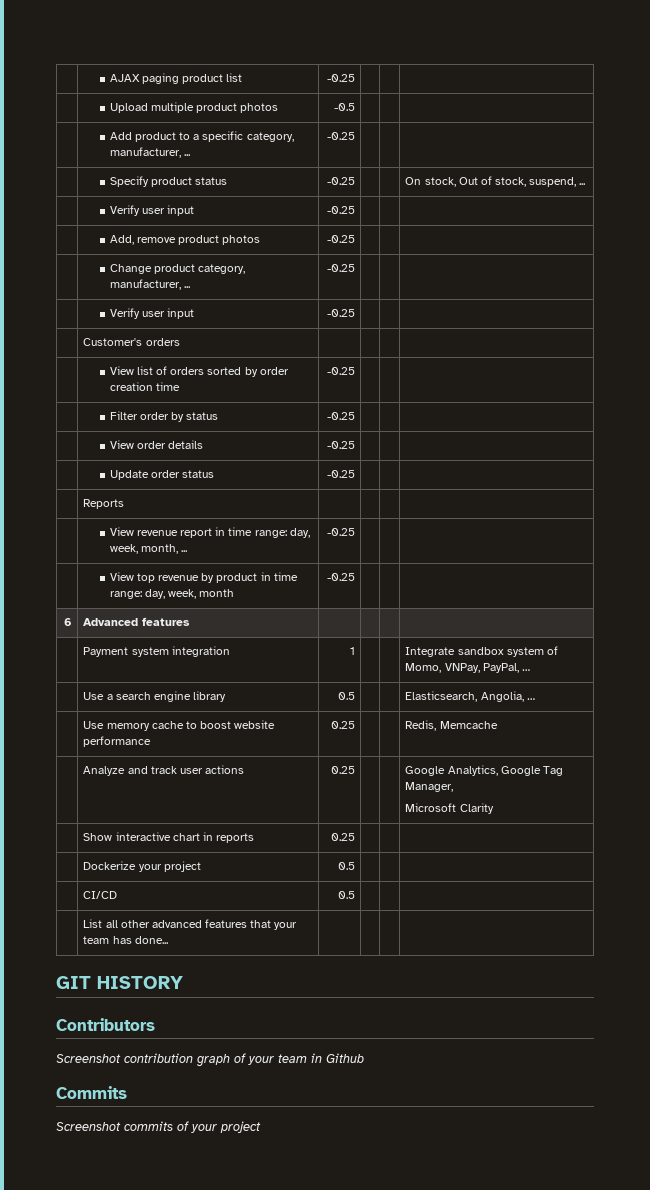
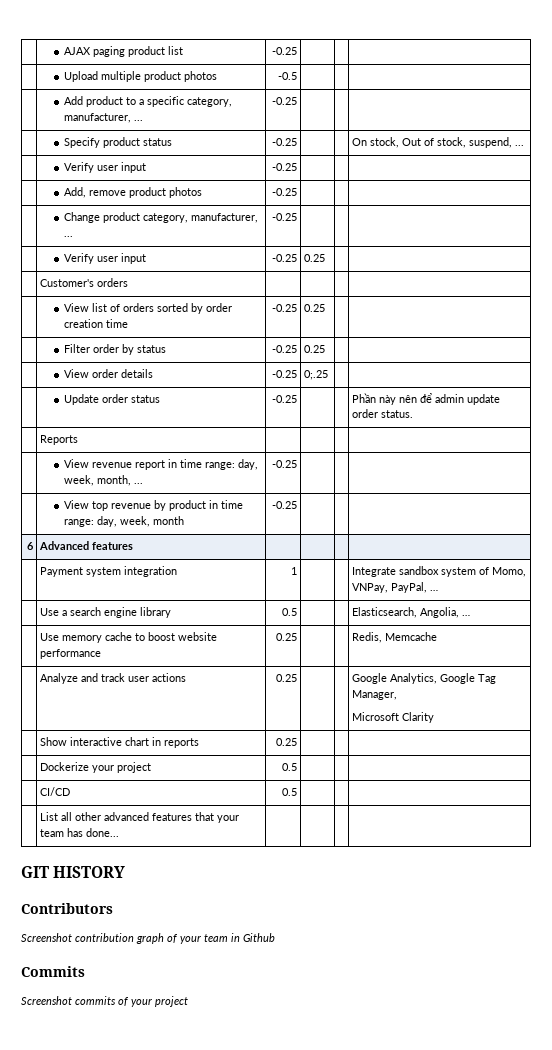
(355, 313) none -> [304,254,326,262] 0.25
(355, 371) none -> [304,304,326,312] 0.25
(355, 416) none -> [304,345,326,353] 0.25
(355, 445) none -> [304,370,329,380] 0;.25
(355, 474) none -> [352,393,501,405] [352,409,414,418] Phần này nên để admin update order status.

